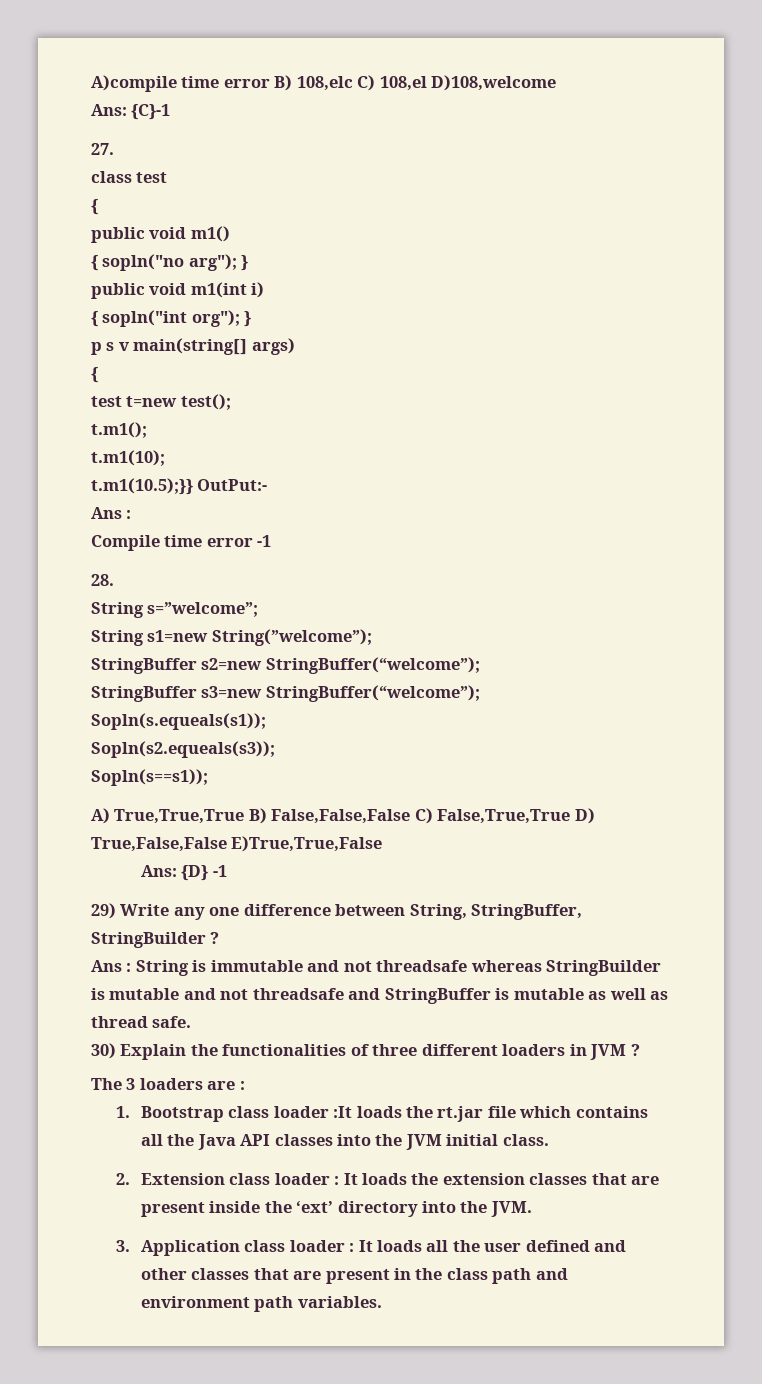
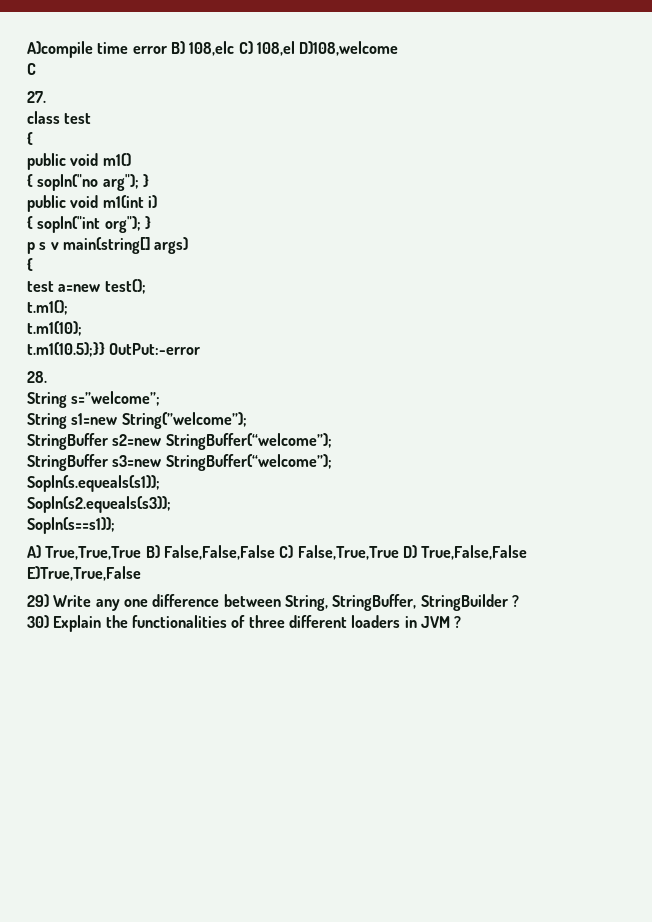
[91,104,171,120] Ans: {C}-1 -> [27,63,36,75] C
[126,396,178,407] t=new -> [58,284,101,292] a=new
[197,479,268,491] [91,507,132,519] [91,535,272,551] OutPut:- // Ans : // Compile time error -1 -> [109,343,201,355] OutPut:-error
[140,865,227,881] // Ans: {D} -1 -> (141, 573) none
[91,960,662,976] [91,988,669,1004] [91,1016,192,1028] // Ans : String is immutable and not threadsafe whereas StringBuilder is mutable and not threadsafe and StringBuffer is mutable as well as thread safe. -> (519, 601) none
[91,1078,245,1090] [115,1106,648,1122] [140,1134,549,1150] [115,1173,660,1185] [140,1201,532,1217] [115,1240,627,1256] [140,1268,568,1284] [140,1296,382,1312] // The 3 loaders are : // 1. Bootstrap class loader :It loads the rt.jar file which contains all the Java API classes into the JVM initial class. // 2. Extension class loader : It loads the extension classes that are present inside the ‘ext’ directory into the JVM. // 3. Application class loader : It loads all the user defined and other classes that are present in the class path and environment path variables. -> (462, 622) none

